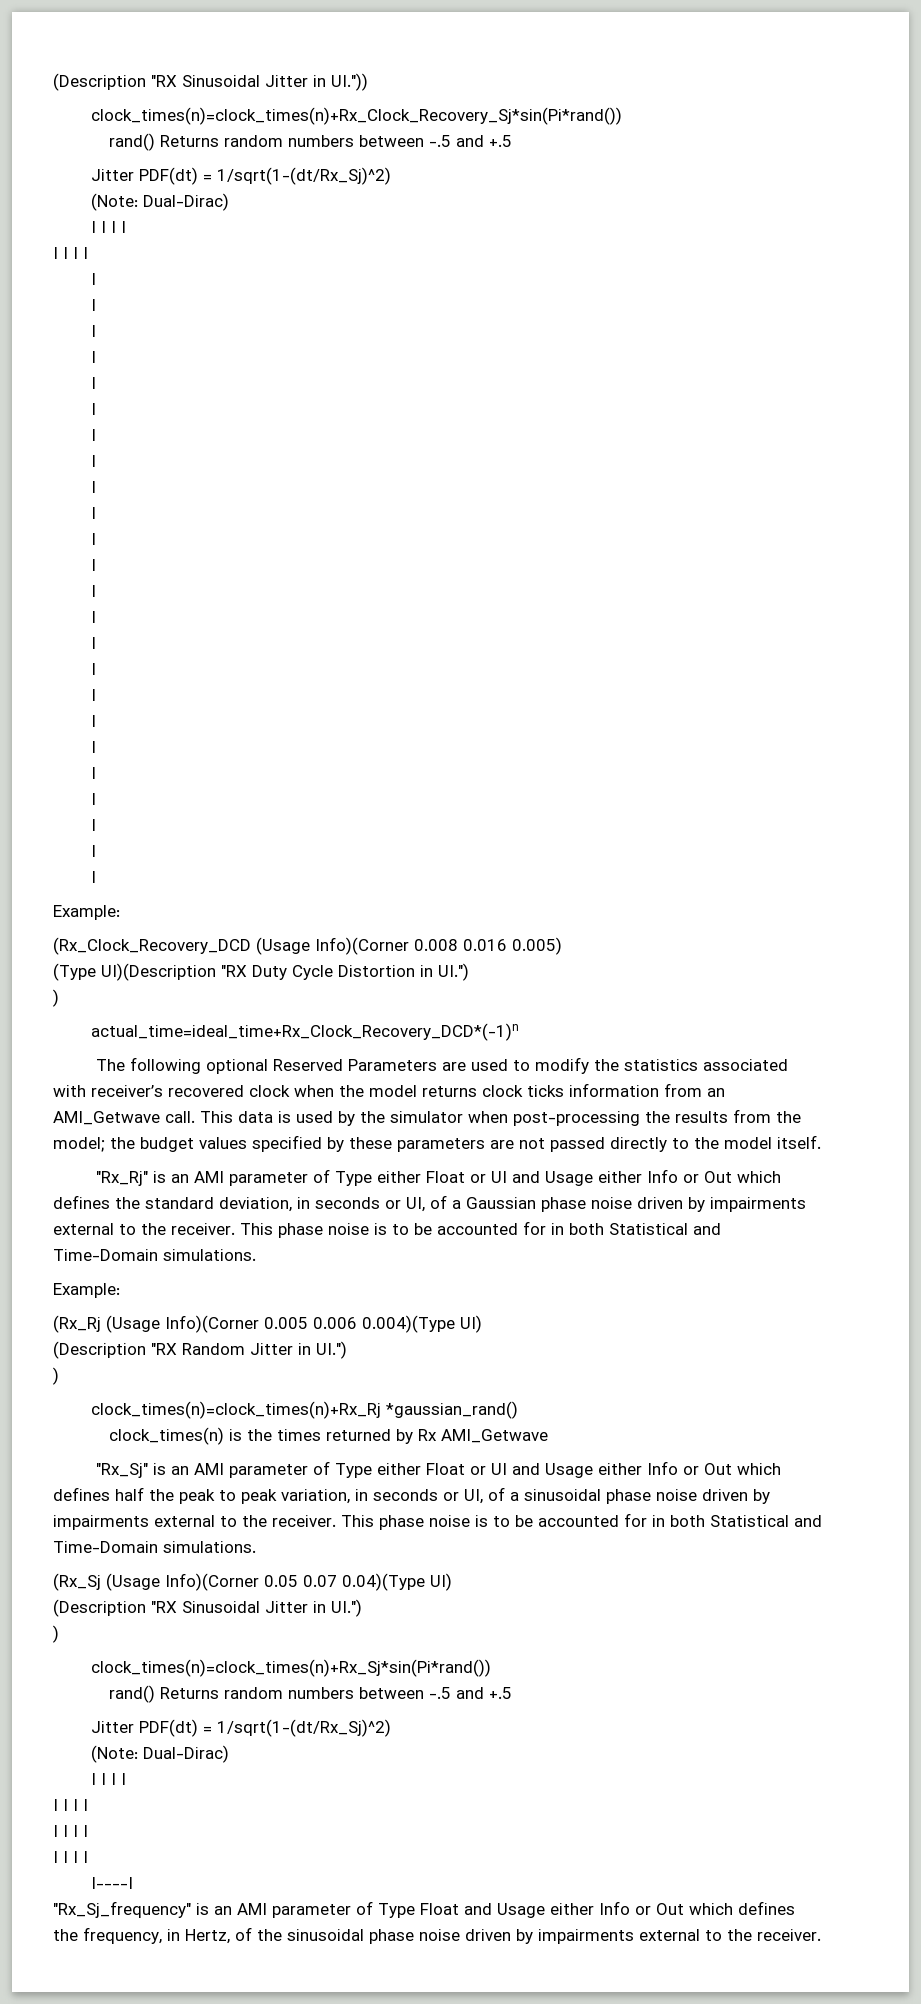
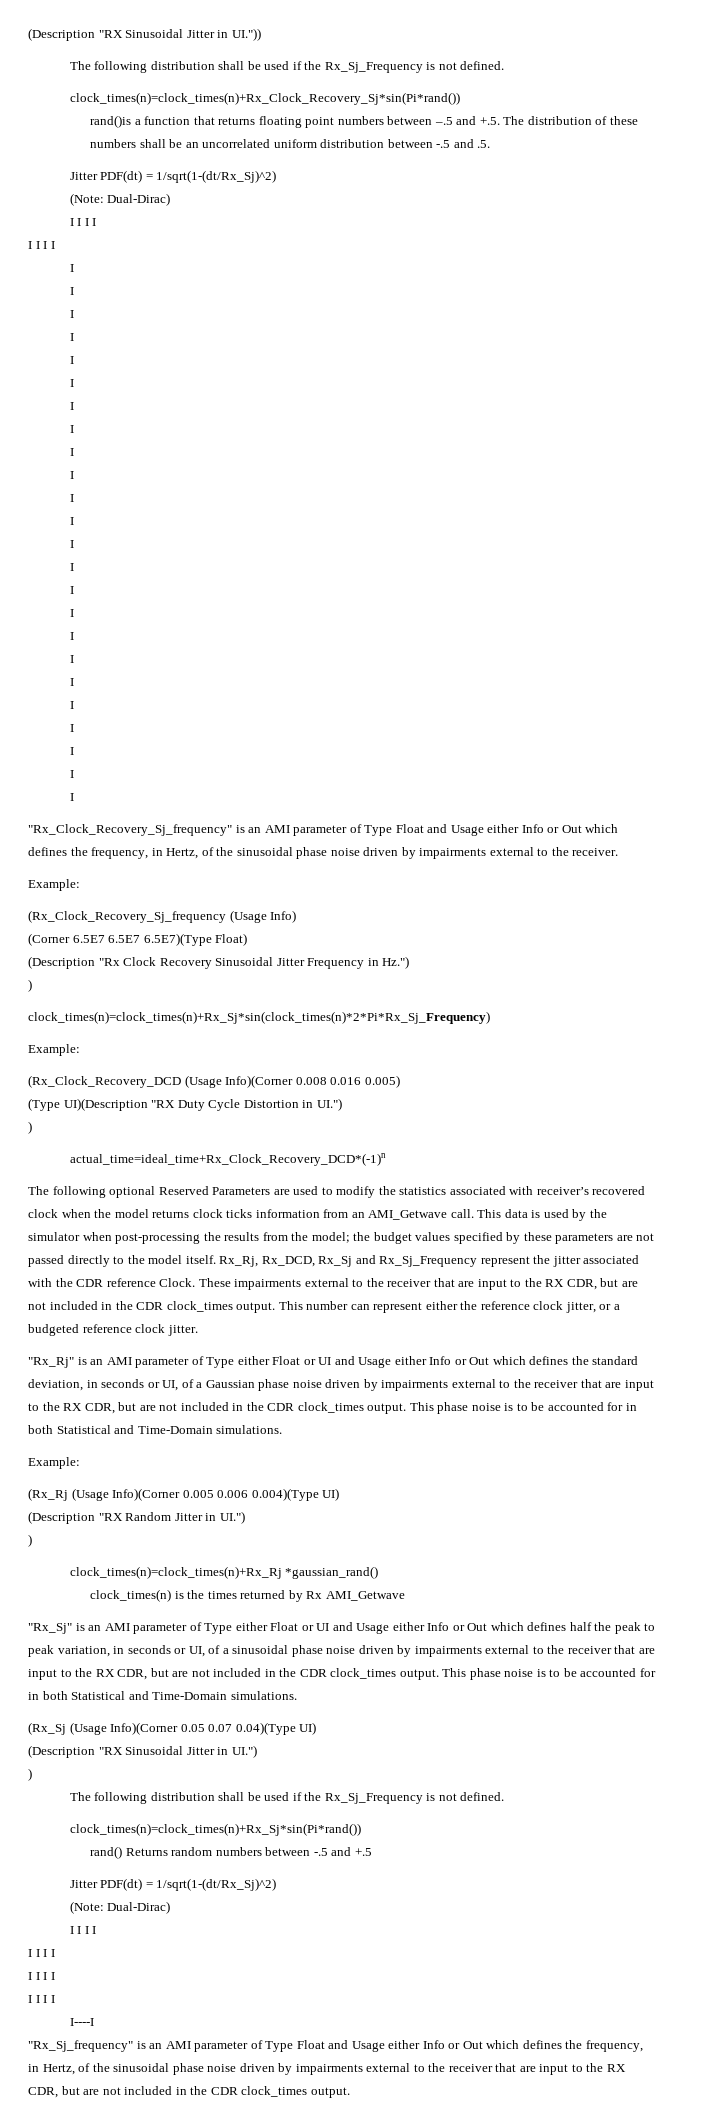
[90,107,622,125] [109,133,513,151] clock_times(n)=clock_times(n)+Rx_Clock_Recovery_Sj*sin(Pi*rand()) // rand() Returns random numbers between -.5 and +.5 -> [69,61,505,73] [69,92,460,105] [90,115,638,128] [90,139,491,148] The following distribution shall be used if the Rx_Sj_Frequency is not defined. // clock_times(n)=clock_times(n)+Rx_Clock_Recovery_Sj*sin(Pi*rand()) // rand()is a function that returns floating point numbers between –.5 and +.5. The distribution of these numbers shall be an uncorrelated uniform distribution between -.5 and .5.
(96, 877) none -> [28,824,619,836] [28,847,619,859] [28,879,80,891] [28,910,297,923] [28,933,248,946] [28,956,410,969] [28,979,32,992] [28,1011,490,1024] // "Rx_Clock_Recovery_Sj_frequency" is an AMI parameter of Type Float and Usage either Info or Out which defines the frequency, in Hertz, of the sinusoidal phase noise driven by impairments external to the receiver. // Example: // (Rx_Clock_Recovery_Sj_frequency (Usage Info) // (Corner 6.5E7 6.5E7 6.5E7)(Type Float) // (Description "Rx Clock Recovery Sinusoidal Jitter Frequency in Hz.") // ) // clock_times(n)=clock_times(n)+Rx_Sj*sin(clock_times(n)*2*Pi*Rx_Sj_Frequency)
(821, 1142) none -> [219,1255,640,1267] [28,1278,638,1290] [28,1301,620,1313] [28,1324,198,1336] Rx_Rj, Rx_DCD, Rx_Sj and Rx_Sj_Frequency represent the jitter associated with the CDR reference Clock. These impairments external to the receiver that are input to the RX CDR, but are not included in the CDR clock_times output. This number can represent either the reference clock jitter, or a budgeted reference clock jitter.
[171,1223,235,1235] receiver. -> [534,1379,654,1391] [28,1402,407,1414] receiver that are input to the RX CDR, but are not included in the CDR clock_times output.
[272,1515,336,1527] receiver. -> [567,1645,655,1654] [28,1668,439,1680] receiver that are input to the RX CDR, but are not included in the CDR clock_times output.
(59, 1634) none -> [69,1792,505,1804] // The following distribution shall be used if the Rx_Sj_Frequency is not defined.
[757,1929,821,1941] receiver. -> [448,2063,626,2075] [28,2086,350,2098] receiver that are input to the RX CDR, but are not included in the CDR clock_times output.

